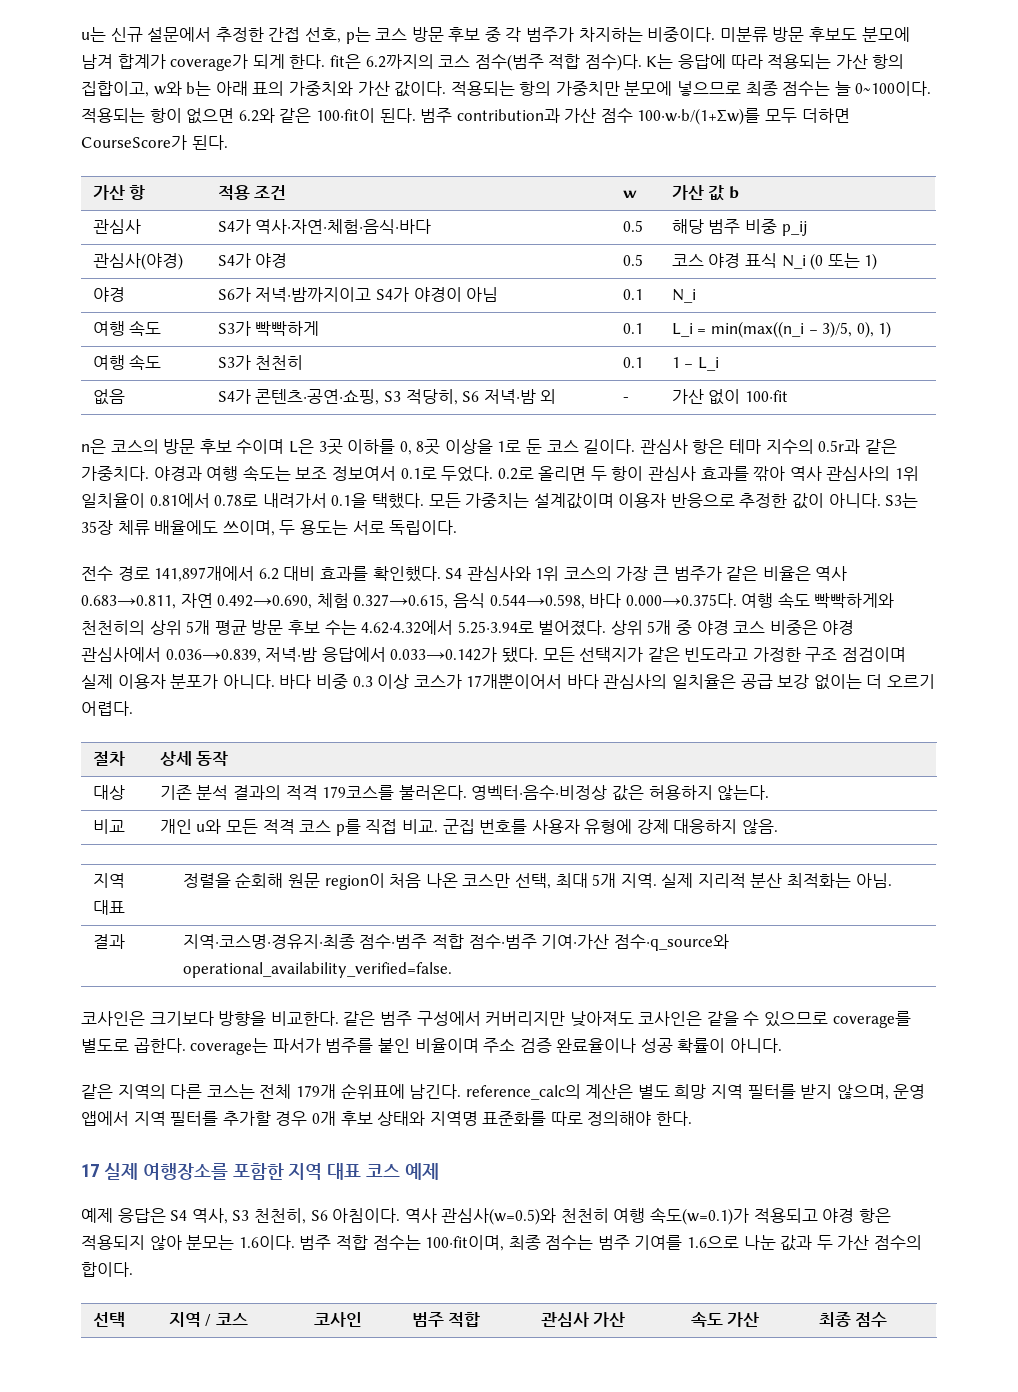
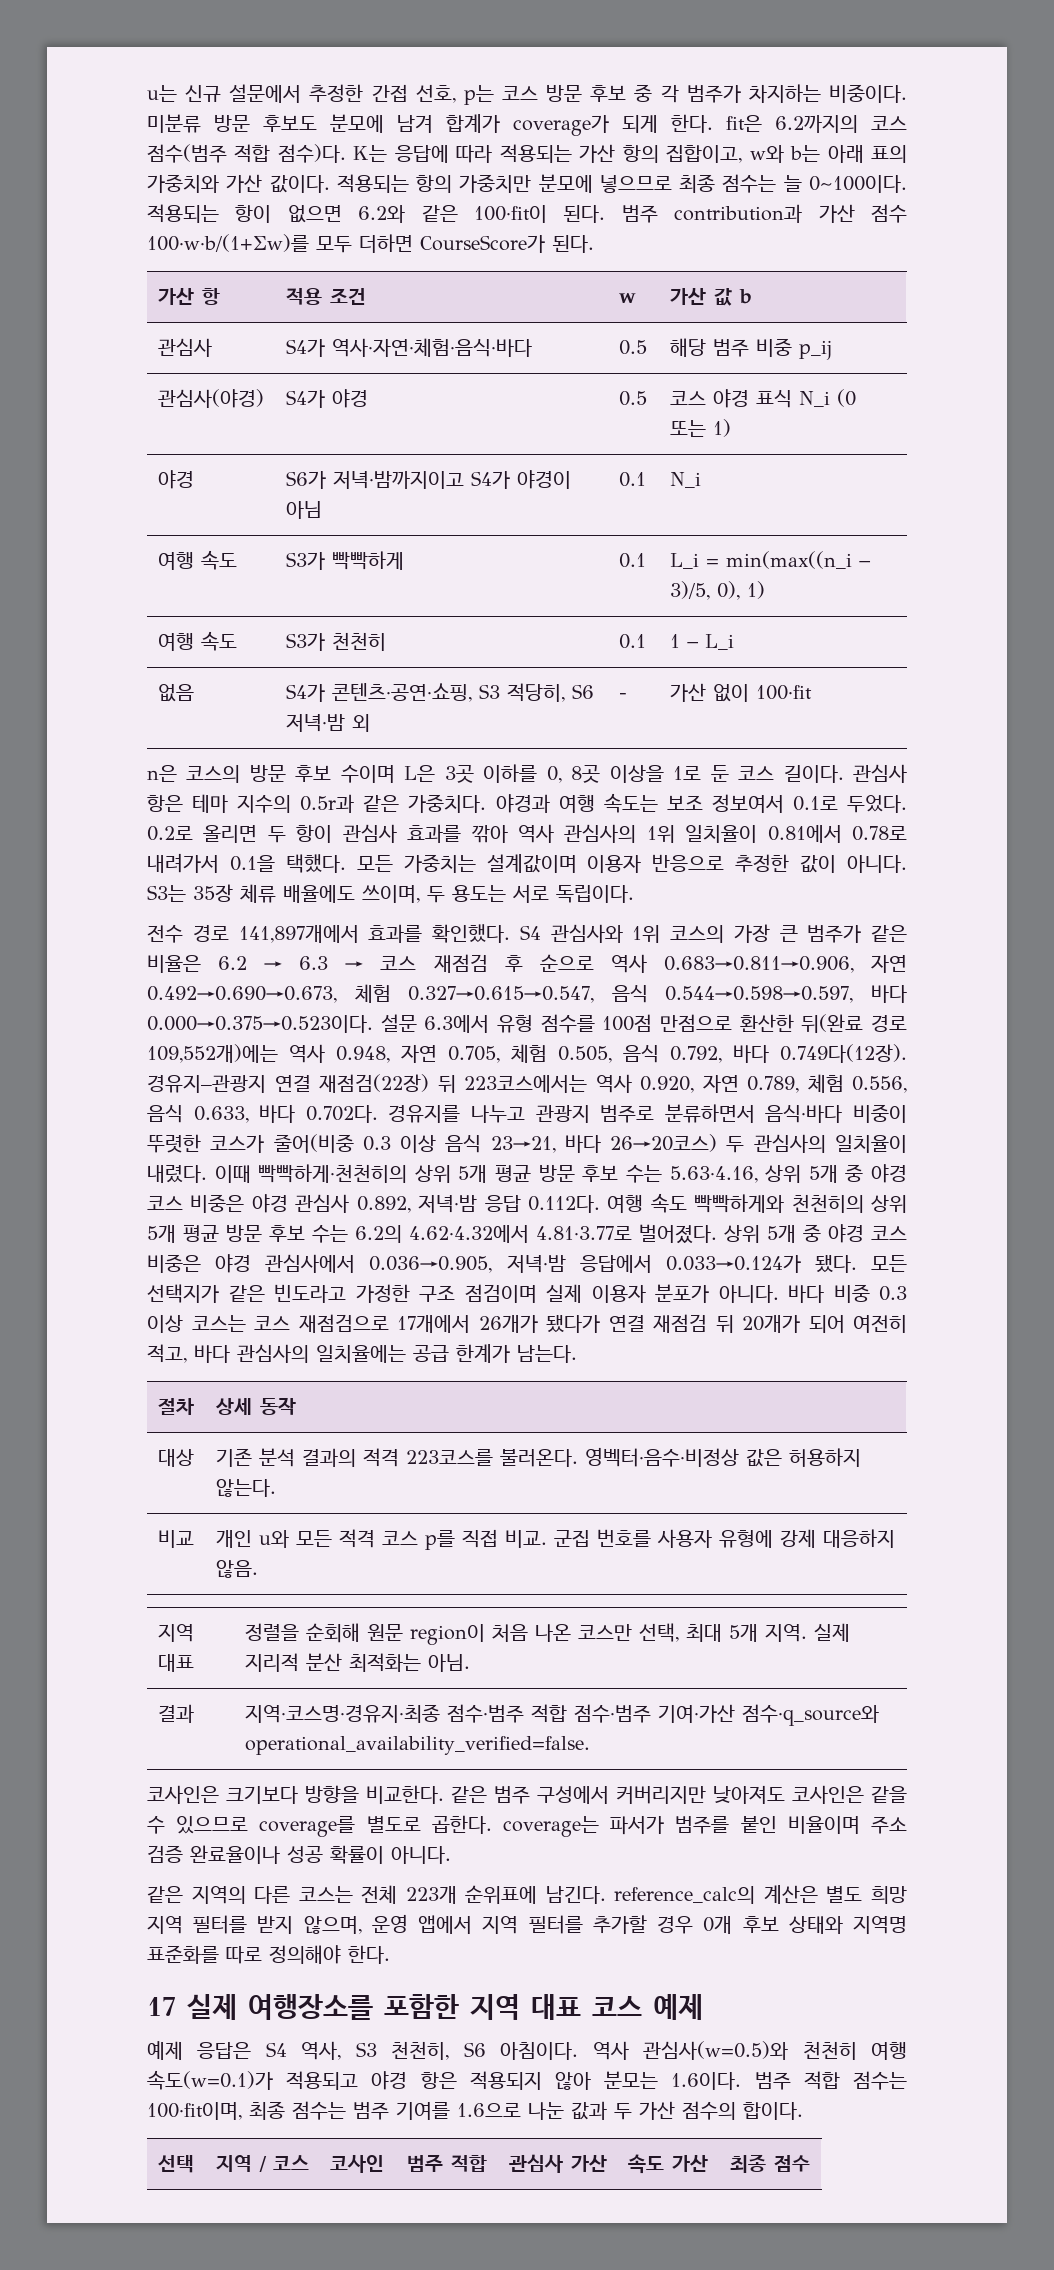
[258,566,316,581] 6.2 대비 -> (359, 934) none
[815,566,848,581] [81,593,737,609] 역사 0.683→0.811, 자연 0.492→0.690, 체험 0.327→0.615, 음식 0.544→0.598, 바다 0.000→0.375다. -> [218,954,908,973] [147,984,907,1003] [147,1014,907,1033] [147,1044,907,1063] [147,1074,907,1093] [147,1104,908,1123] [147,1134,907,1153] [147,1164,908,1183] [147,1194,600,1213] 6.2 → 6.3 → 코스 재점검 후 순으로 역사 0.683→0.811→0.906, 자연 0.492→0.690→0.673, 체험 0.327→0.615→0.547, 음식 0.544→0.598→0.597, 바다 0.000→0.375→0.523이다. 설문 6.3에서 유형 점수를 100점 만점으로 환산한 뒤(완료 경로 109,552개)에는 역사 0.948, 자연 0.705, 체험 0.505, 음식 0.792, 바다 0.749다(12장). 경유지–관광지 연결 재점검(22장) 뒤 223코스에서는 역사 0.920, 자연 0.789, 체험 0.556, 음식 0.633, 바다 0.702다. 경유지를 나누고 관광지 범주로 분류하면서 음식·바다 비중이 뚜렷한 코스가 줄어(비중 0.3 이상 음식 23→21, 바다 26→20코스) 두 관심사의 일치율이 내렸다. 이때 빡빡하게·천천히의 상위 5개 평균 방문 후보 수는 5.63·4.16, 상위 5개 중 야경 코스 비중은 야경 관심사 0.892, 저녁·밤 응답 0.112다.
[361,620,534,635] 4.62·4.32에서 5.25·3.94로 -> [355,1225,632,1243] 6.2의 4.62·4.32에서 4.81·3.77로
[165,649,261,663] 0.036→0.839, -> [369,1256,493,1273] 0.036→0.905,
[390,647,498,662] 0.033→0.142가 -> [665,1255,801,1273] 0.033→0.124가
[413,674,936,690] [81,701,133,716] 코스가 17개뿐이어서 바다 관심사의 일치율은 공급 보강 없이는 더 오르기 어렵다. -> [191,1314,907,1333] [147,1344,577,1363] 코스는 코스 재점검으로 17개에서 26개가 됐다가 연결 재점검 뒤 20개가 되어 여전히 적고, 바다 관심사의 일치율에는 공급 한계가 남는다.
[322,785,395,800] 179코스를 -> [405,1449,493,1466] 223코스를
[295,1084,336,1099] 179개 -> [405,1886,457,1904] 223개

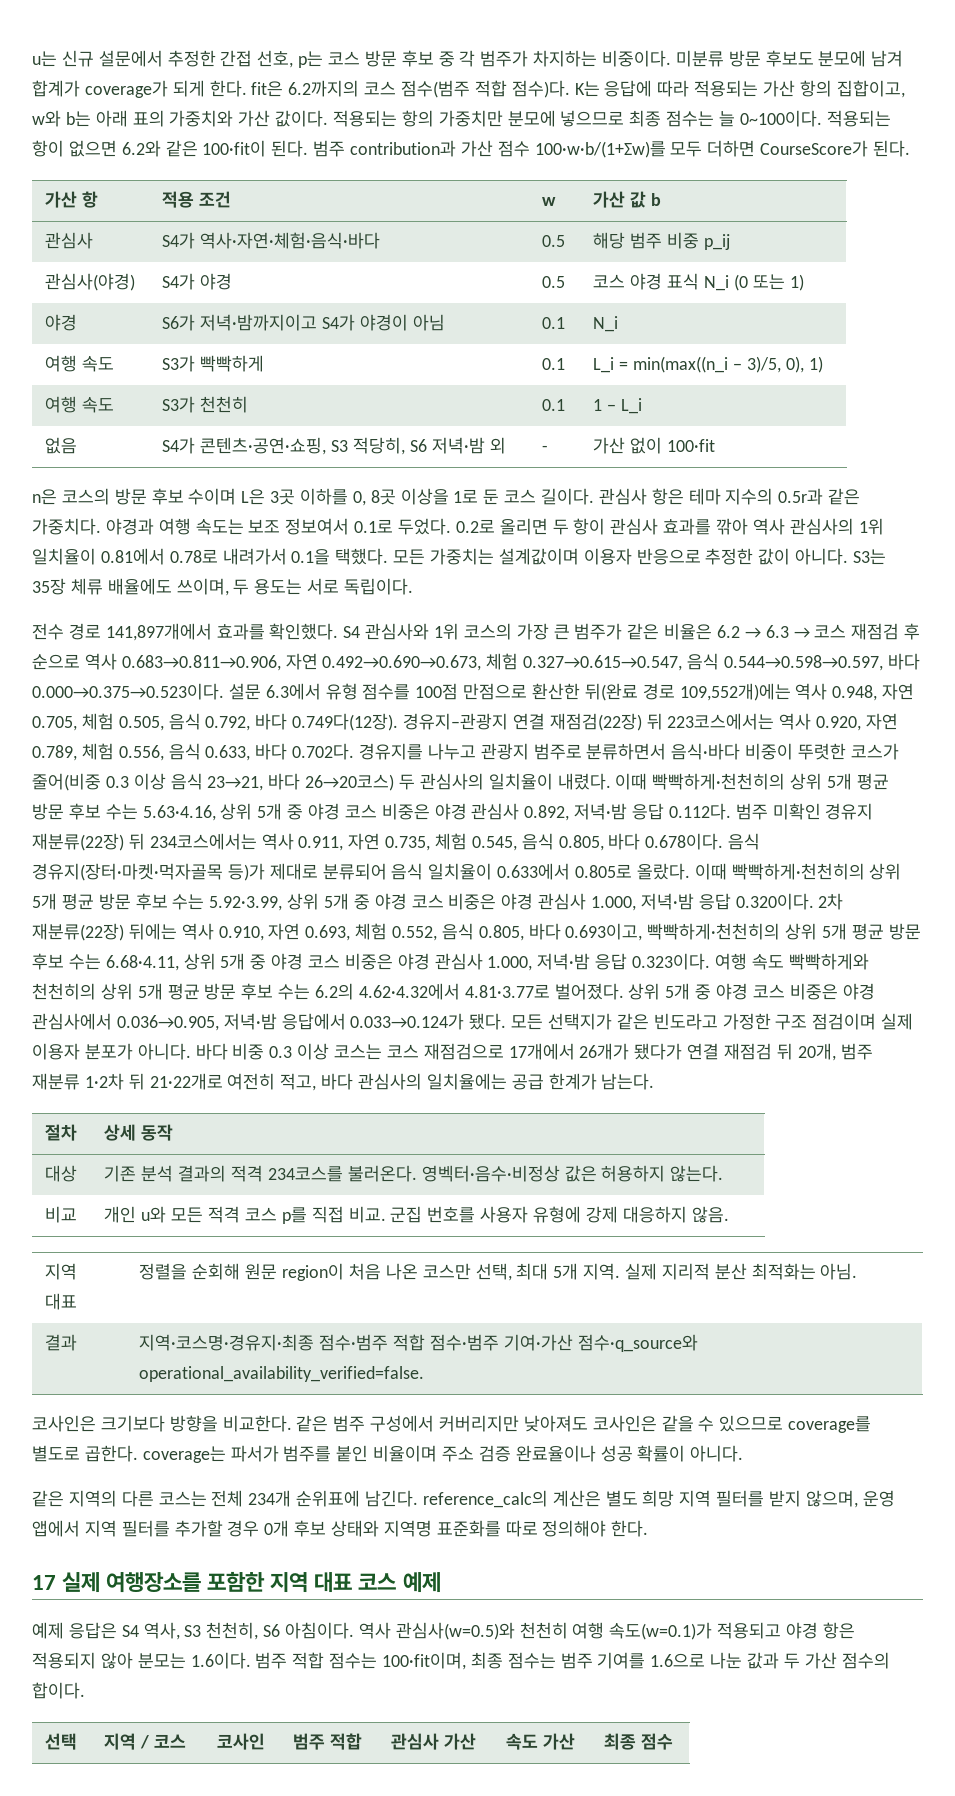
(600, 1204) none -> [735,803,874,820] [32,833,761,851] [32,863,902,881] [32,893,844,911] [32,923,921,941] [32,953,711,971] 범주 미확인 경유지 재분류(22장) 뒤 234코스에서는 역사 0.911, 자연 0.735, 체험 0.545, 음식 0.805, 바다 0.678이다. 음식 경유지(장터·마켓·먹자골목 등)가 제대로 분류되어 음식 일치율이 0.633에서 0.805로 올랐다. 이때 빡빡하게·천천히의 상위 5개 평균 방문 후보 수는 5.92·3.99, 상위 5개 중 야경 코스 비중은 야경 관심사 1.000, 저녁·밤 응답 0.320이다. 2차 재분류(22장) 뒤에는 역사 0.910, 자연 0.693, 체험 0.552, 음식 0.805, 바다 0.693이고, 빡빡하게·천천히의 상위 5개 평균 방문 후보 수는 6.68·4.11, 상위 5개 중 야경 코스 비중은 야경 관심사 1.000, 저녁·밤 응답 0.323이다.
[742,1315,845,1333] 20개가 되어 -> [797,1043,873,1061] [32,1073,223,1090] 20개, 범주 재분류 1·2차 뒤 21·22개로
[405,1449,493,1466] 223코스를 -> [267,1166,343,1182] 234코스를
[405,1886,457,1904] 223개 -> [248,1490,292,1507] 234개

